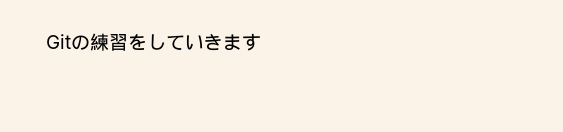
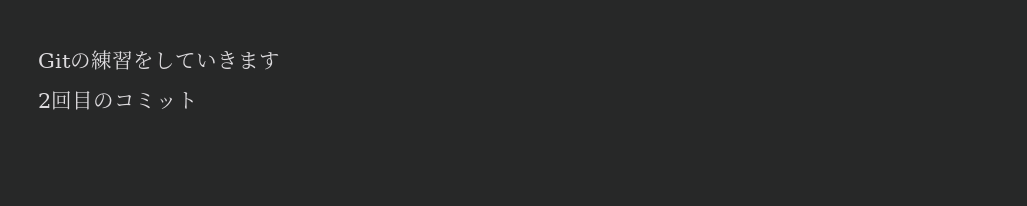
(261, 42) none -> [38,91,198,110] // 2回目のコミット

